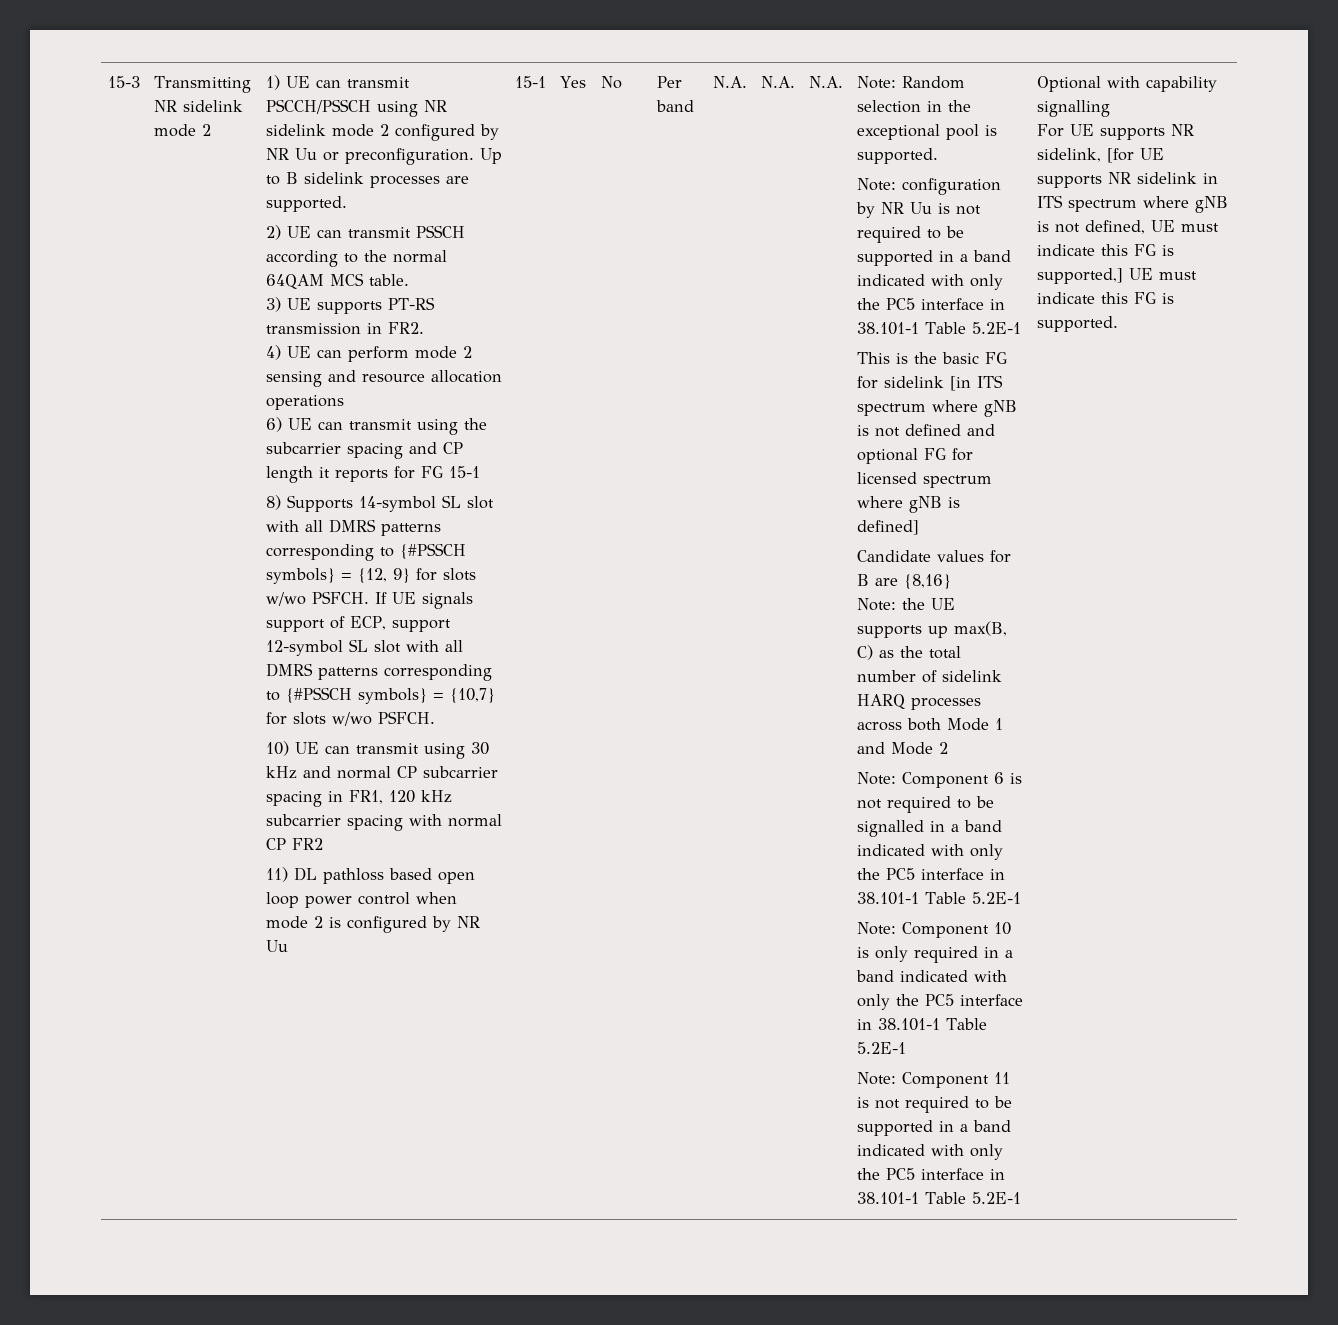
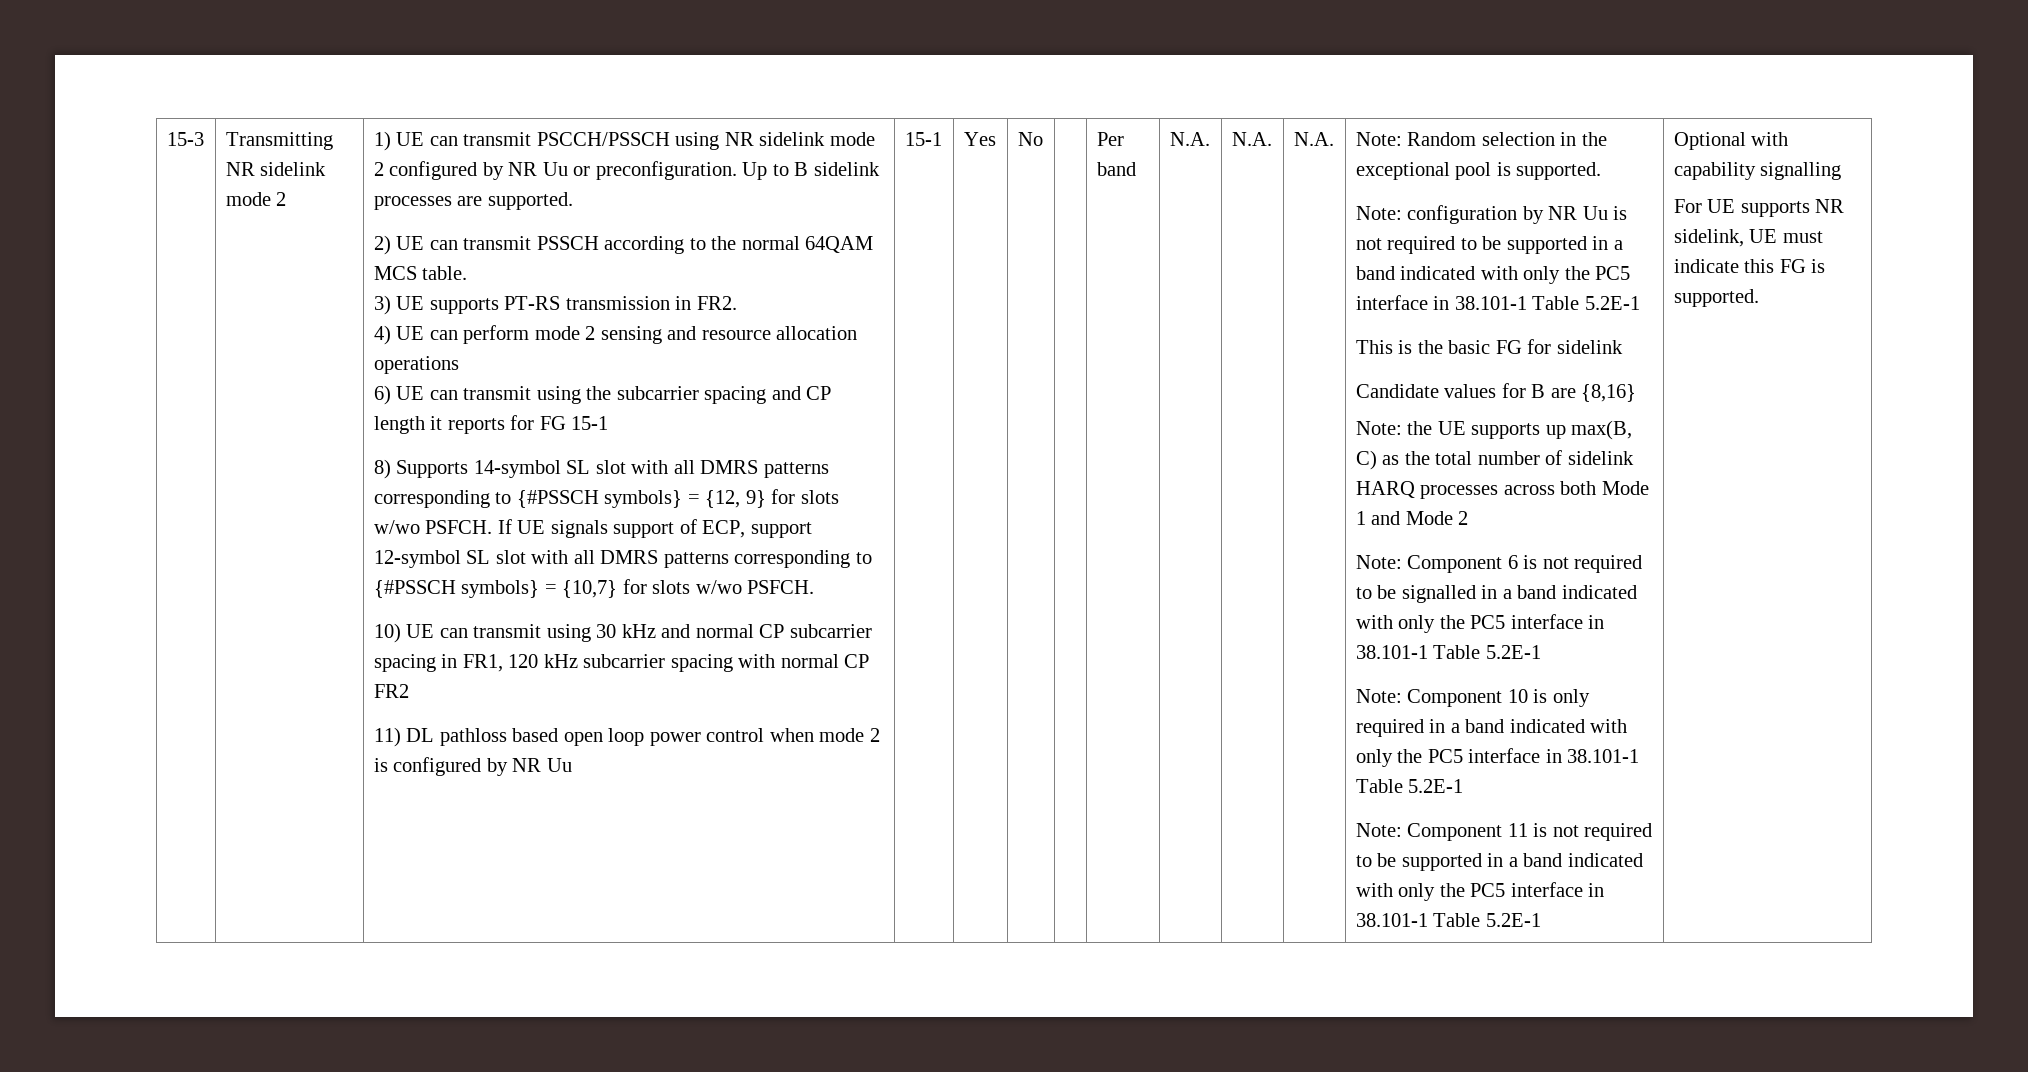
[949,375,1003,391] [856,400,1017,417] [856,424,995,437] [856,448,973,464] [856,472,992,488] [856,496,960,513] [856,520,919,535] [in ITS spectrum where gNB is not defined and optional FG for licensed spectrum where gNB is defined] -> (1623, 347) none
[1106,148,1164,163] [1036,172,1218,188] [1036,195,1228,213] [1036,220,1219,234] [1036,244,1174,256] [1036,268,1123,284] [for UE supports NR sidelink in ITS spectrum where gNB is not defined, UE must indicate this FG is supported,] -> (1744, 238) none

